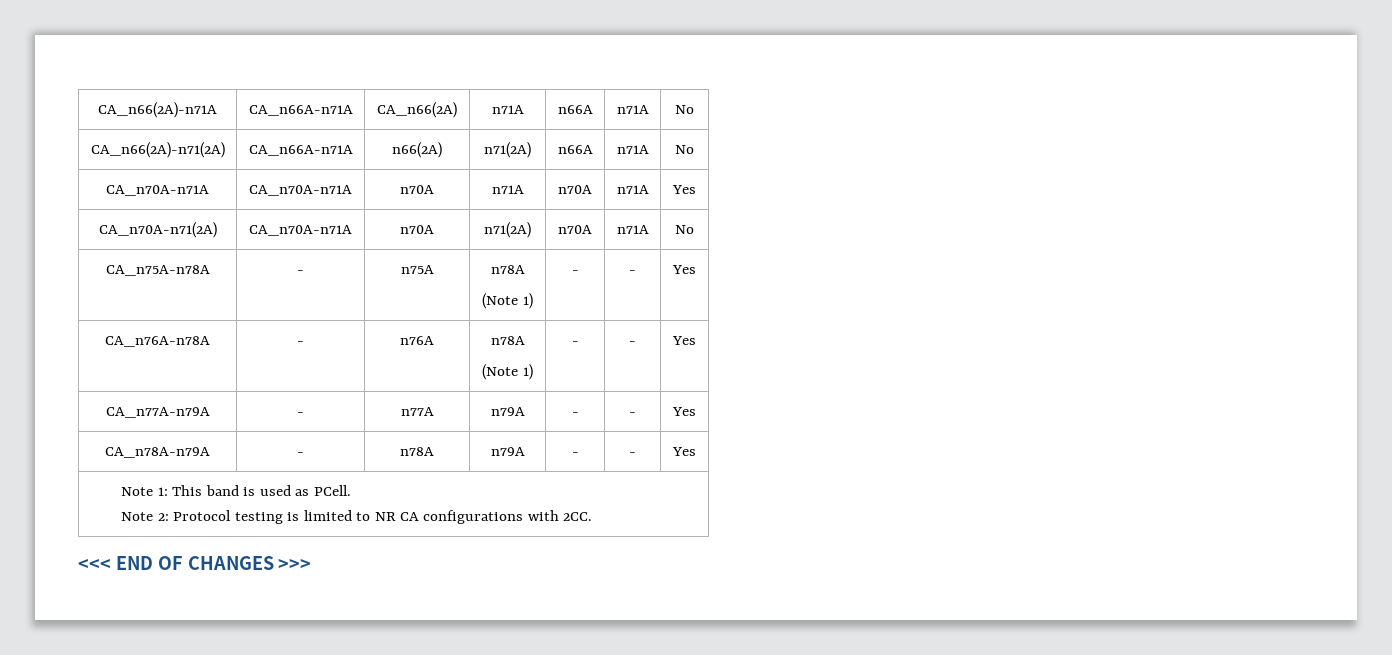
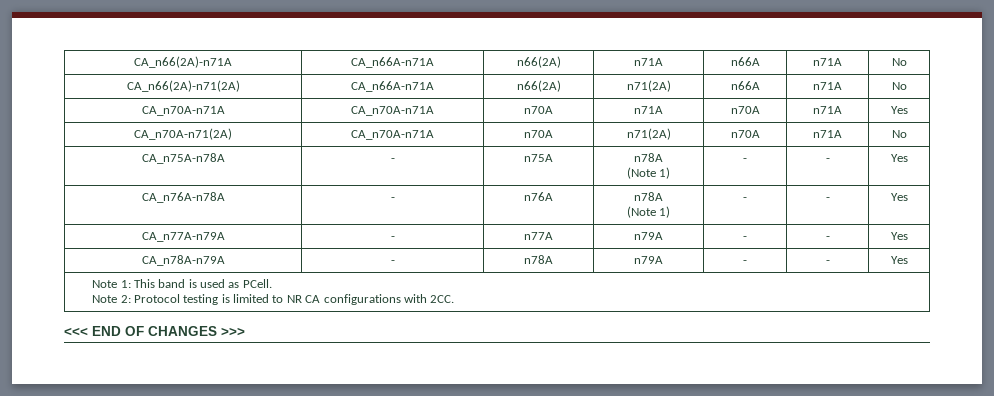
[377,102,457,118] CA_n66(2A) -> [516,56,561,68] n66(2A)

